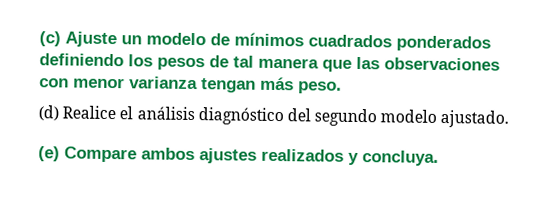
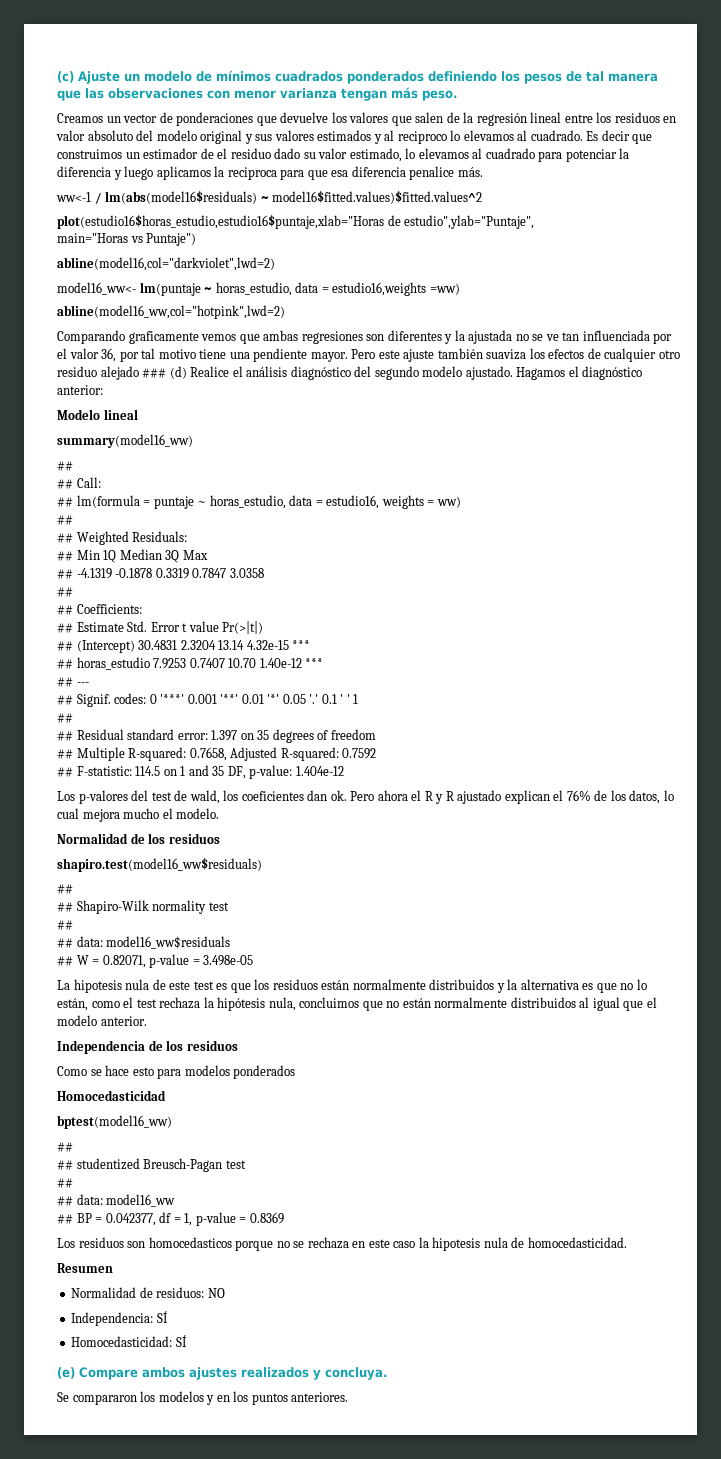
(342, 87) none -> [57,112,677,126] [56,130,653,144] [57,148,630,162] [57,166,483,180] [56,190,483,204] [57,214,535,229] [57,233,197,246] [57,257,275,271] [57,282,460,296] [57,305,285,319] [57,330,673,344] [57,348,680,362] [57,366,167,380] Creamos un vector de ponderaciones que devuelve los valores que salen de la regresión lineal entre los residuos en valor absoluto del modelo original y sus valores estimados y al reciproco lo elevamos al cuadrado. Es decir que construimos un estimador de el residuo dado su valor estimado, lo elevamos al cuadrado para potenciar la diferencia y luego aplicamos la reciproca para que esa diferencia penalice más. // ww<-1 / lm(abs(model16$residuals) ~ model16$fitted.values)$fitted.values^2 // plot(estudio16$horas_estudio,estudio16$puntaje,xlab="Horas de estudio",ylab="Puntaje", // main="Horas vs Puntaje") // abline(model16,col="darkviolet",lwd=2) // model16_ww<- lm(puntaje ~ horas_estudio, data = estudio16,weights =ww) // abline(model16_ww,col="hotpink",lwd=2) // Comparando graficamente vemos que ambas regresiones son diferentes y la ajustada no se ve tan influenciada por el valor 36, por tal motivo tiene una pendiente mayor. Pero este ajuste también suaviza los efectos de cualquier otro residuo alejado ###
(510, 118) none -> [516,366,643,380] [57,385,103,395] [57,409,138,420] [57,434,193,448] [57,461,73,471] [57,477,101,489] [57,495,461,509] [57,515,73,525] [57,531,188,545] [57,549,208,563] [57,568,264,579] [57,587,73,597] [57,604,142,615] [57,621,264,634] [57,640,311,653] [57,657,324,670] [57,677,89,687] [57,693,359,707] [57,713,73,723] [57,729,376,743] [57,747,377,761] [57,765,344,779] [57,790,674,804] [57,808,220,822] [57,833,220,844] [57,857,262,872] [57,884,73,894] [57,900,229,914] [57,920,73,930] [57,936,231,949] [57,954,254,968] [57,979,647,993] [57,997,657,1011] [57,1015,147,1026] [57,1040,238,1054] [57,1065,296,1079] [57,1090,166,1101] [57,1115,172,1129] [57,1142,73,1152] [57,1158,246,1172] [57,1178,73,1188] [57,1194,176,1207] [57,1212,284,1226] [57,1237,627,1251] [57,1263,113,1273] [71,1287,225,1298] [71,1311,168,1326] [71,1335,187,1347] Hagamos el diagnóstico anterior: // Modelo lineal // summary(model16_ww) // ## // ## Call: // ## lm(formula = puntaje ~ horas_estudio, data = estudio16, weights = ww) // ## // ## Weighted Residuals: // ## Min 1Q Median 3Q Max // ## -4.1319 -0.1878 0.3319 0.7847 3.0358 // ## // ## Coefficients: // ## Estimate Std. Error t value Pr(>|t|) // ## (Intercept) 30.4831 2.3204 13.14 4.32e-15 *** // ## horas_estudio 7.9253 0.7407 10.70 1.40e-12 *** // ## --- // ## Signif. codes: 0 '***' 0.001 '**' 0.01 '*' 0.05 '.' 0.1 ' ' 1 // ## // ## Residual standard error: 1.397 on 35 degrees of freedom // ## Multiple R-squared: 0.7658, Adjusted R-squared: 0.7592 // ## F-statistic: 114.5 on 1 and 35 DF, p-value: 1.404e-12 // Los p-valores del test de wald, los coeficientes dan ok. Pero ahora el R y R ajustado explican el 76% de los datos, lo cual mejora mucho el modelo. // Normalidad de los residuos // shapiro.test(model16_ww$residuals) // ## // ## Shapiro-Wilk normality test // ## // ## data: model16_ww$residuals // ## W = 0.82071, p-value = 3.498e-05 // La hipotesis nula de este test es que los residuos están normalmente distribuidos y la alternativa es que no lo están, como el test rechaza la hipótesis nula, concluimos que no están normalmente distribuidos al igual que el modelo anterior. // Independencia de los residuos // Como se hace esto para modelos ponderados // Homocedasticidad // bptest(model16_ww) // ## // ## studentized Breusch-Pagan test // ## // ## data: model16_ww // ## BP = 0.042377, df = 1, p-value = 0.8369 // Los residuos son homocedasticos porque no se rechaza en este caso la hipotesis nula de homocedasticidad. // Resumen // Normalidad de residuos: NO // Independencia: SÍ // Homocedasticidad: SÍ
(439, 158) none -> [57,1391,349,1405] // Se compararon los modelos y en los puntos anteriores.

